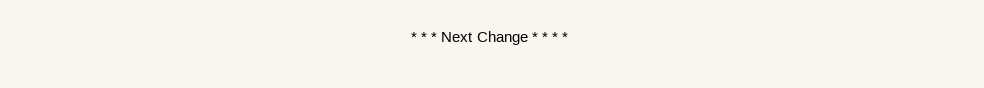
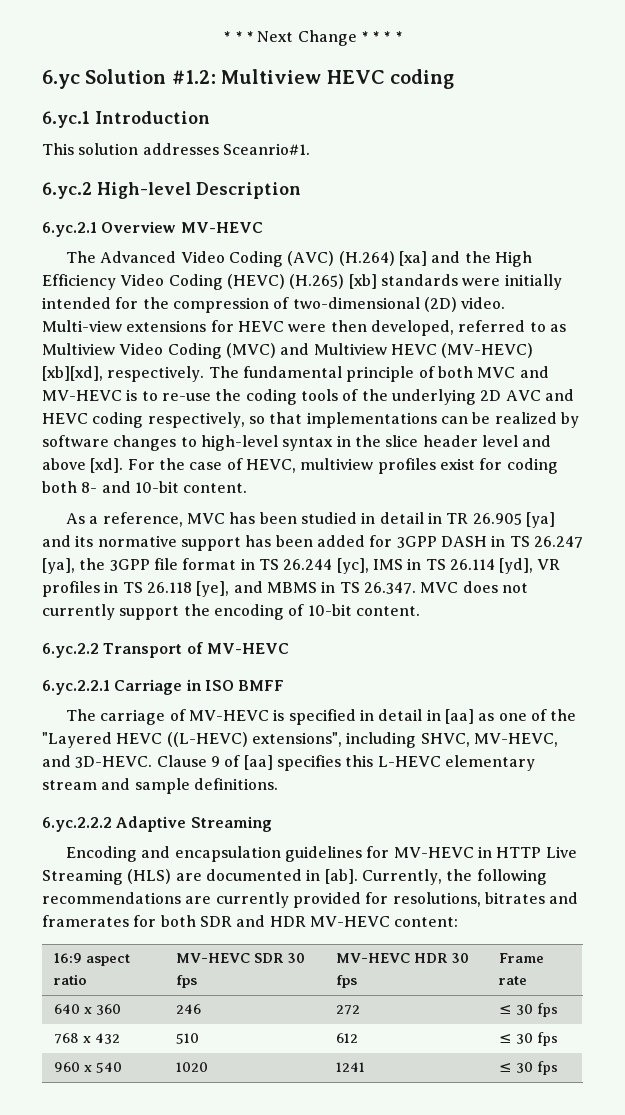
(568, 37) none -> [42,69,454,89] [42,111,210,128] [42,143,310,155] [42,182,301,199] [42,221,263,237] [65,251,532,267] [42,274,562,290] [42,297,506,313] [42,320,566,336] [42,343,534,359] [42,366,549,382] [42,389,574,405] [42,412,579,428] [42,435,552,451] [42,458,558,474] [42,481,248,493] [65,512,555,528] [42,535,583,551] [42,558,561,574] [42,581,528,597] [42,604,420,620] [42,642,289,658] [42,679,285,695] [65,709,577,725] [42,732,558,748] [42,755,535,771] [42,778,278,794] [42,816,272,832] [65,846,577,862] [42,869,547,885] [42,892,579,908] [42,915,459,927] [53,953,130,966] [53,974,87,985] [175,953,305,963] [175,975,197,988] [335,953,469,963] [335,975,357,988] [498,953,544,963] [498,976,527,985] [53,1004,121,1015] [175,1004,201,1014] [335,1005,360,1015] [498,1003,558,1017] [53,1033,120,1044] [175,1033,199,1044] [335,1033,358,1043] [498,1032,558,1046] [53,1062,122,1073] [175,1062,208,1072] [335,1062,365,1072] [498,1061,558,1075] // 6.yc Solution #1.2: Multiview HEVC coding // 6.yc.1 Introduction // This solution addresses Sceanrio#1. // 6.yc.2 High-level Description // 6.yc.2.1 Overview MV-HEVC // The Advanced Video Coding (AVC) (H.264) [xa] and the High Efficiency Video Coding (HEVC) (H.265) [xb] standards were initially intended for the compression of two-dimensional (2D) video. Multi-view extensions for HEVC were then developed, referred to as Multiview Video Coding (MVC) and Multiview HEVC (MV-HEVC) [xb][xd], respectively. The fundamental principle of both MVC and MV-HEVC is to re-use the coding tools of the underlying 2D AVC and HEVC coding respectively, so that implementations can be realized by software changes to high-level syntax in the slice header level and above [xd]. For the case of HEVC, multiview profiles exist for coding both 8- and 10-bit content. // As a reference, MVC has been studied in detail in TR 26.905 [ya] and its normative support has been added for 3GPP DASH in TS 26.247 [ya], the 3GPP file format in TS 26.244 [yc], IMS in TS 26.114 [yd], VR profiles in TS 26.118 [ye], and MBMS in TS 26.347. MVC does not currently support the encoding of 10-bit content. // 6.yc.2.2 Transport of MV-HEVC // 6.yc.2.2.1 Carriage in ISO BMFF // The carriage of MV-HEVC is specified in detail in [aa] as one of the "Layered HEVC ((L-HEVC) extensions", including SHVC, MV-HEVC, and 3D-HEVC. Clause 9 of [aa] specifies this L-HEVC elementary stream and sample definitions. // 6.yc.2.2.2 Adaptive Streaming // Encoding and encapsulation guidelines for MV-HEVC in HTTP Live Streaming (HLS) are documented in [ab]. Currently, the following recommendations are currently provided for resolutions, bitrates and framerates for both SDR and HDR MV-HEVC content: // 16:9 aspect ratio | MV-HEVC SDR 30 fps | MV-HEVC HDR 30 fps | Frame rate // 640 x 360 | 246 | 272 | ≤ 30 fps // 768 x 432 | 510 | 612 | ≤ 30 fps // 960 x 540 | 1020 | 1241 | ≤ 30 fps

